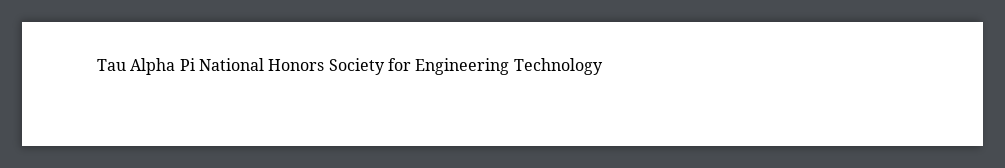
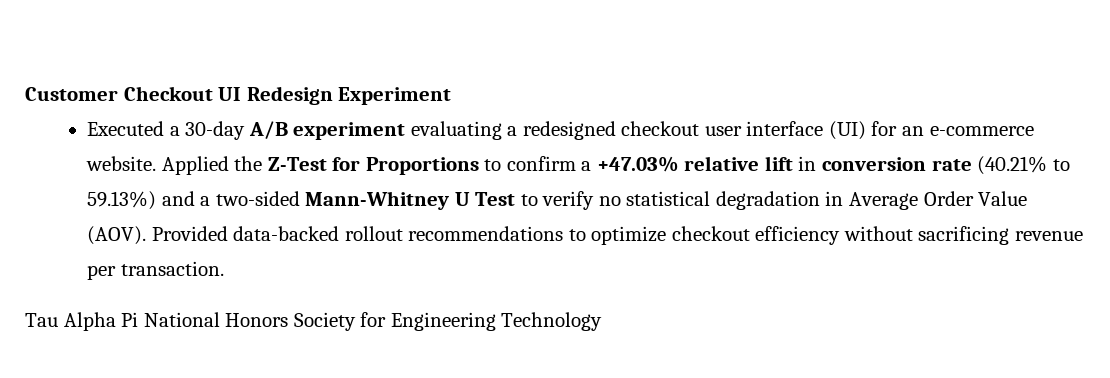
(97, 65) none -> [25,86,452,105] [87,121,1034,140] [86,156,1070,175] [87,191,1028,210] [87,226,1083,245] [87,261,224,280] Customer Checkout UI Redesign Experiment // Executed a 30-day A/B experiment evaluating a redesigned checkout user interface (UI) for an e-commerce website. Applied the Z-Test for Proportions to confirm a +47.03% relative lift in conversion rate (40.21% to 59.13%) and a two-sided Mann-Whitney U Test to verify no statistical degradation in Average Order Value (AOV). Provided data-backed rollout recommendations to optimize checkout efficiency without sacrificing revenue per transaction. //

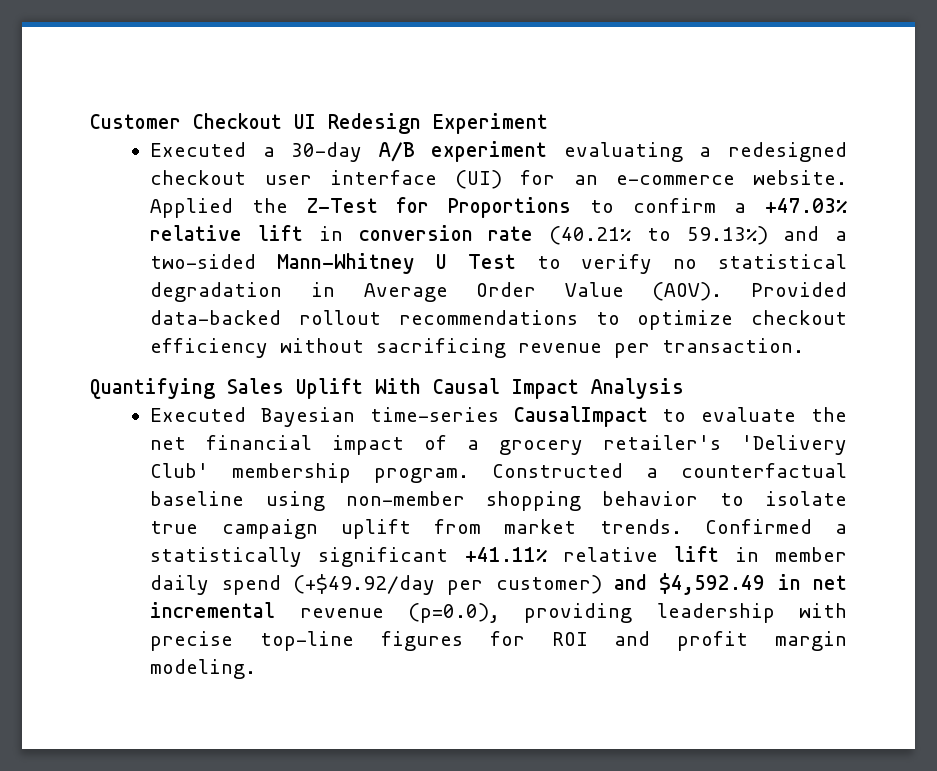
[25,312,603,331] Tau Alpha Pi National Honors Society for Engineering Technology -> [90,378,684,399] [150,406,847,427] [150,435,847,455] [150,463,847,483] [150,491,847,511] [150,519,847,539] [150,546,847,567] [150,573,848,595] [150,602,847,623] [150,631,847,651] [150,659,257,679] Quantifying Sales Uplift With Causal Impact Analysis // Executed Bayesian time-series CausalImpact to evaluate the net financial impact of a grocery retailer's 'Delivery Club' membership program. Constructed a counterfactual baseline using non-member shopping behavior to isolate true campaign uplift from market trends. Confirmed a statistically significant +41.11% relative lift in member daily spend (+$49.92/day per customer) and $4,592.49 in net incremental revenue (p=0.0), providing leadership with precise top-line figures for ROI and profit margin modeling.

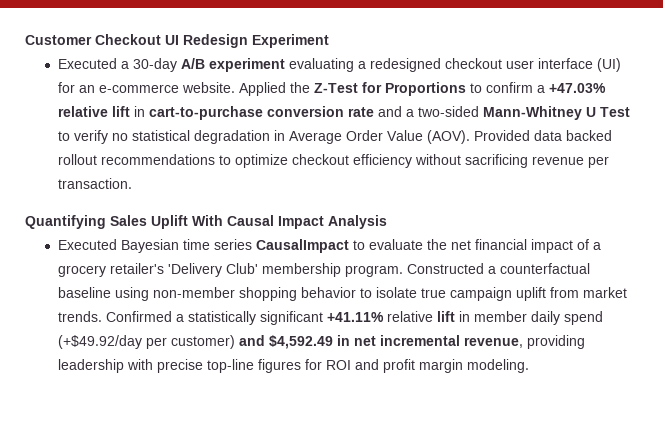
(343, 233) none -> [148,106,263,120] cart-to-purchase
[549,226,768,245] (40.21% to 59.13%) -> (374, 112) none
[150,310,282,325] data-backed -> [533,130,612,141] data backed
[369,407,499,422] time-series -> [182,239,252,250] time series
[299,603,500,623] revenue (p=0.0), -> [463,337,523,348] revenue,

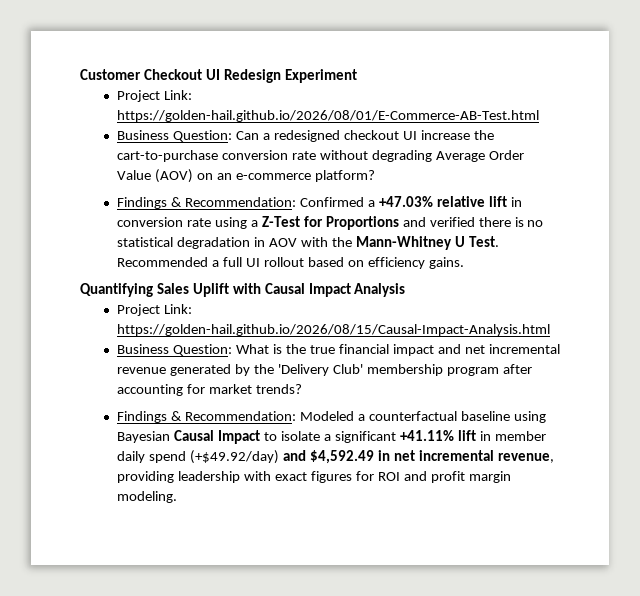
[57,58,621,72] [57,82,533,96] Executed a 30-day A/B experiment evaluating a redesigned checkout user interface (UI) for an e-commerce website. Applied the Z-Test for Proportions to confirm -> [117,90,193,102] [117,110,540,122] [117,130,494,142] [117,150,524,162] [117,169,375,183] [117,197,365,209] Project Link: https://golden-hail.github.io/2026/08/01/E-Commerce-AB-Test.html // Business Question: Can a redesigned checkout UI increase the cart-to-purchase conversion rate without degrading Average Order Value (AOV) on an e-commerce platform? // Findings & Recommendation: Confirmed
[148,106,630,120] [57,130,612,144] [57,154,609,168] [57,178,132,189] cart-to-purchase conversion rate and a two-sided Mann-Whitney U Test to verify no statistical degradation in Average Order Value (AOV). Provided data backed rollout recommendations to optimize checkout efficiency without sacrificing revenue per transaction. -> [117,216,544,230] [117,236,499,250] [117,257,464,269] conversion rate using a Z-Test for Proportions and verified there is no statistical degradation in AOV with the Mann-Whitney U Test. Recommended a full UI rollout based on efficiency gains.
[192,215,223,226] With -> [232,283,261,294] with
[57,239,601,253] [57,263,590,277] [57,287,627,301] [57,311,256,325] Executed Bayesian time series CausalImpact to evaluate the net financial impact of a grocery retailer's 'Delivery Club' membership program. Constructed a counterfactual baseline using non-member shopping behavior to isolate true campaign uplift from market trends. Confirmed a statistically -> [117,304,193,316] [117,324,551,336] [117,344,560,356] [117,364,532,376] [117,384,303,396] [117,411,546,423] [117,430,331,444] Project Link: https://golden-hail.github.io/2026/08/15/Causal-Impact-Analysis.html // Business Question: What is the true financial impact and net incremental revenue generated by the 'Delivery Club' membership program after accounting for market trends? // Findings & Recommendation: Modeled a counterfactual baseline using Bayesian Causal Impact to isolate a
[386,311,433,322] relative -> (454, 435) none
[57,335,235,349] (+$49.92/day per customer) -> [190,450,280,464] (+$49.92/day)
[156,359,254,373] precise top-line -> [275,472,308,481] exact

